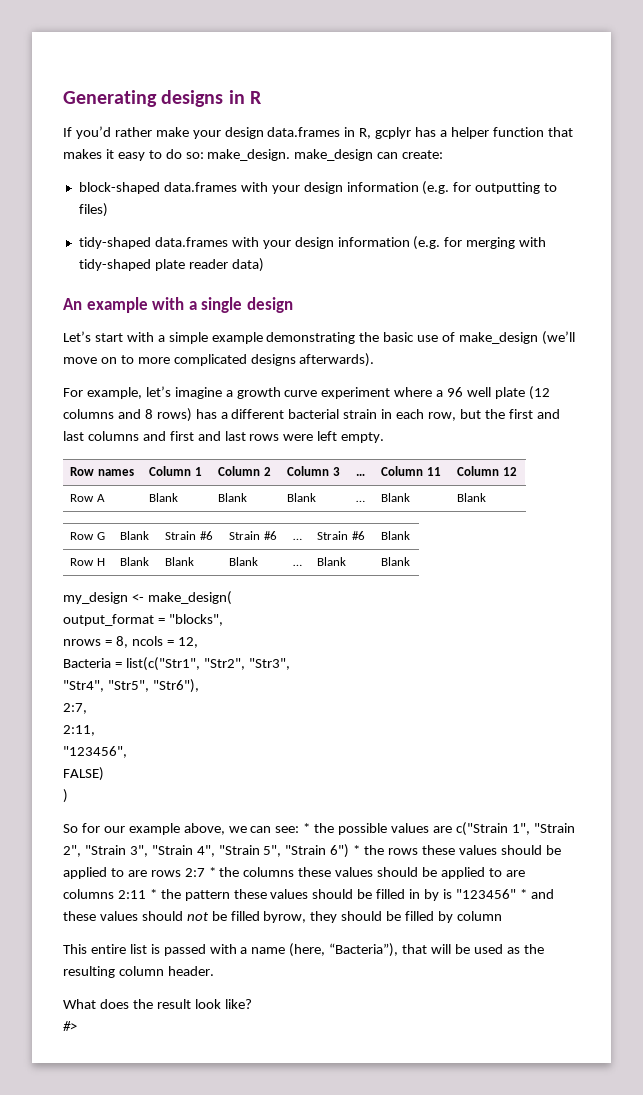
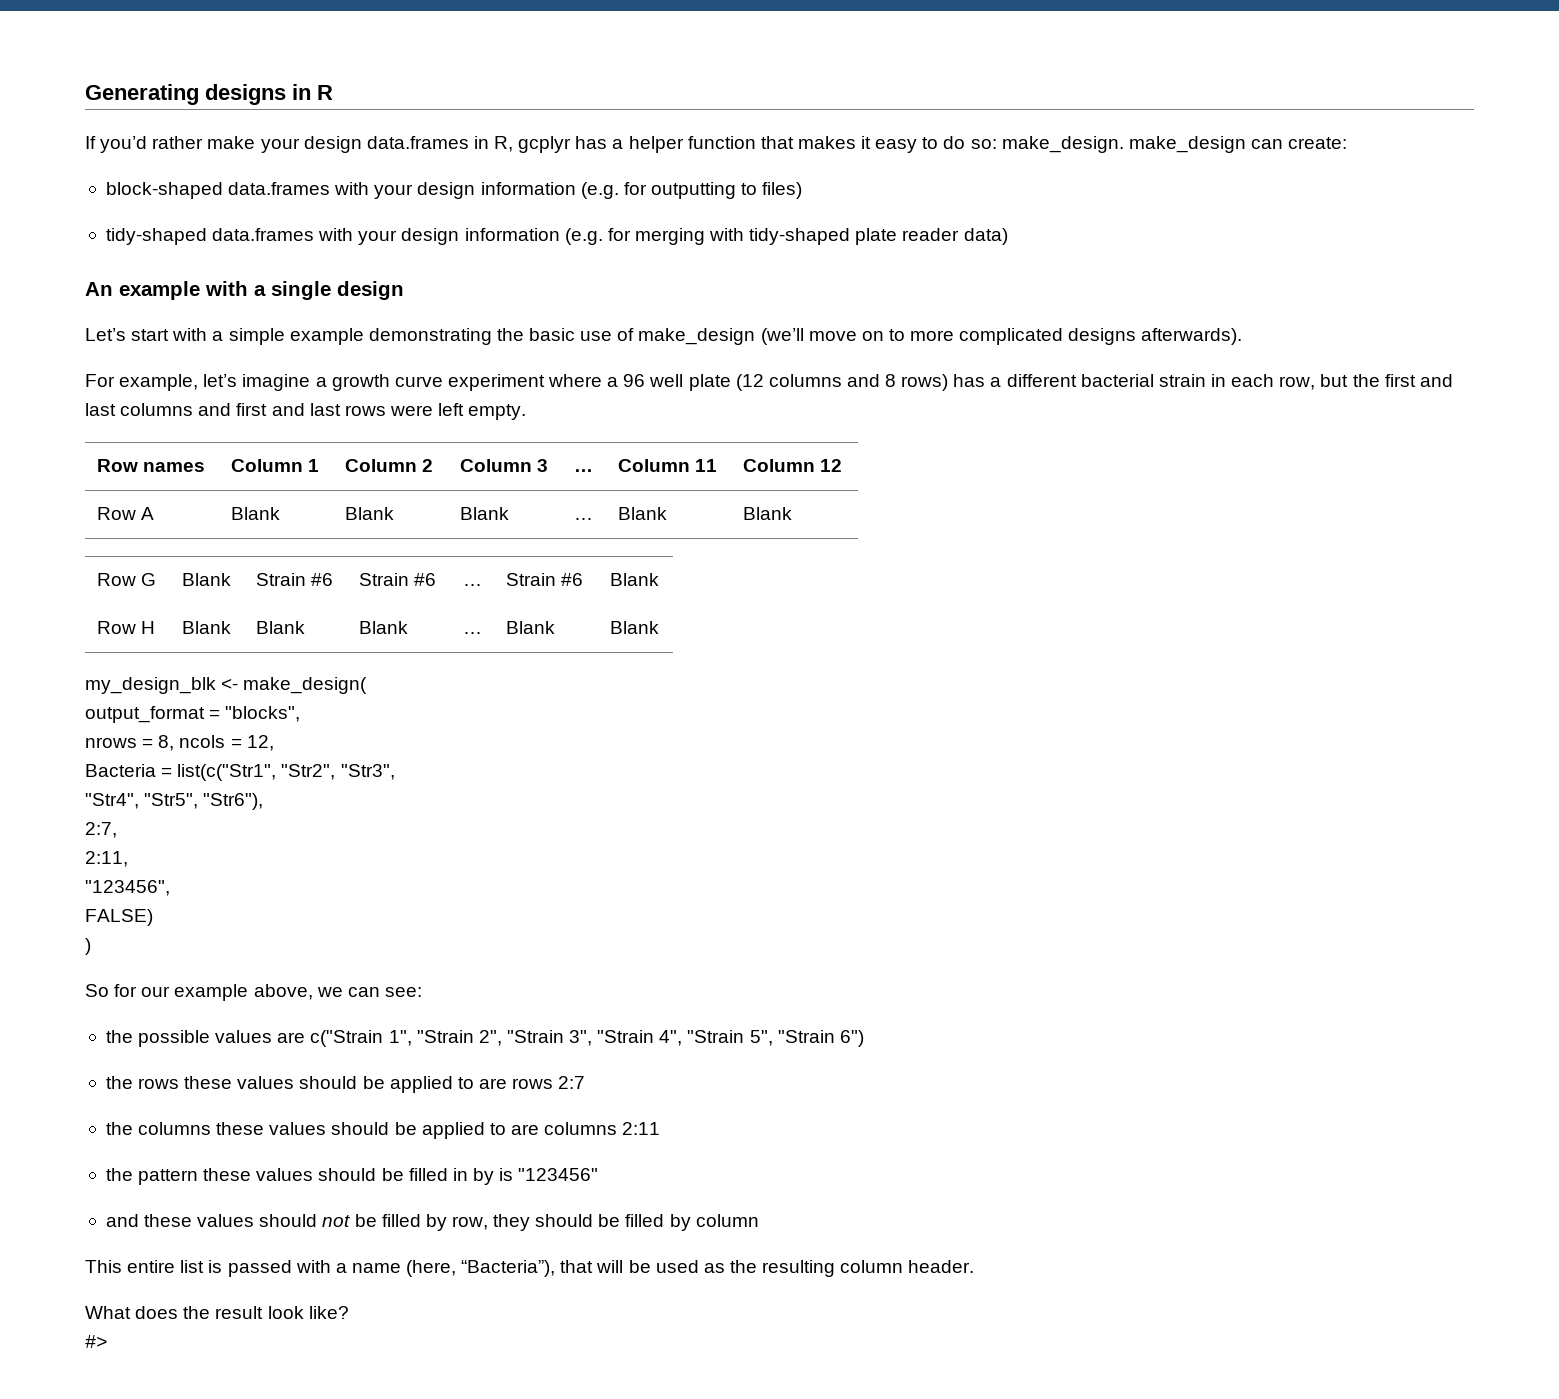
[63,592,128,604] my_design -> [85,677,216,694] my_design_blk
[303,823,311,833] * -> (422, 992) //
[353,845,361,855] * -> (864, 1038) //
[208,867,216,877] * -> (586, 1082) //
[149,889,157,899] * -> (661, 1128) //
[519,889,527,899] * -> (599, 1174) //
[263,911,307,923] byrow, -> [425,1214,488,1231] by row,

